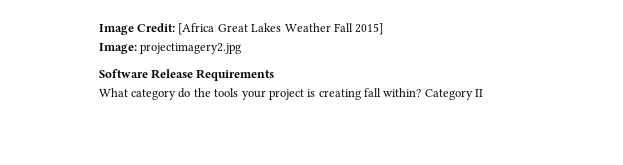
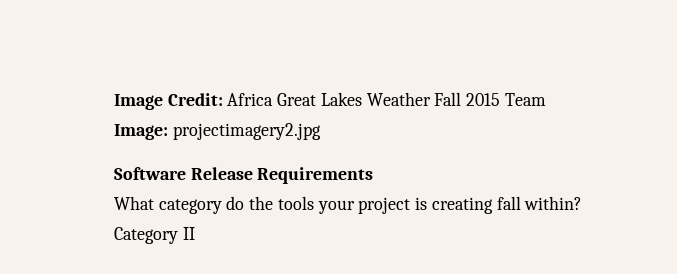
[178,23,215,35] [Africa -> [227,93,274,106] Africa
[355,23,384,35] 2015] -> [466,93,546,106] 2015 Team

